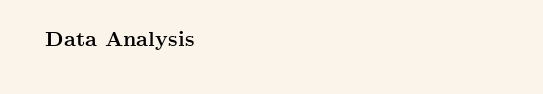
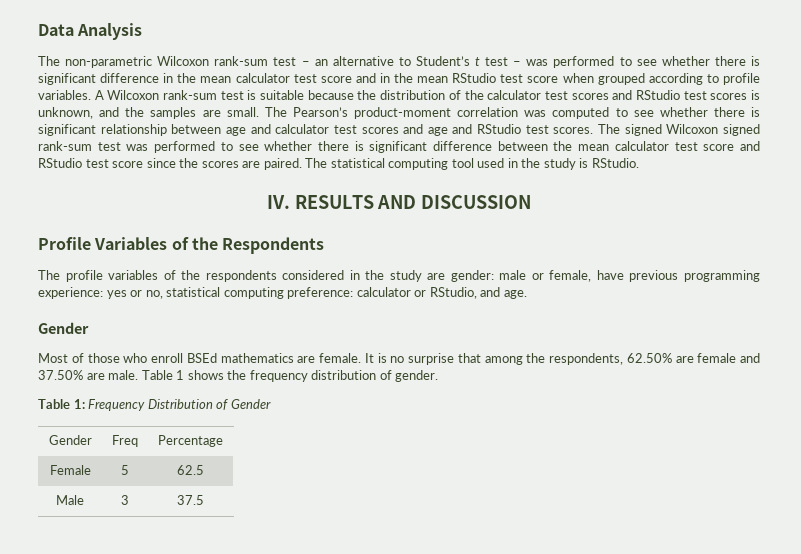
(195, 40) none -> [38,56,760,68] [38,73,761,85] [38,90,761,100] [38,107,760,119] [38,124,760,136] [38,141,761,153] [38,158,639,170] [266,195,532,209] [38,237,325,254] [38,270,761,282] [38,287,527,299] [38,322,89,334] [38,353,760,365] [38,370,439,382] [38,399,271,411] [48,435,92,445] [111,435,138,447] [158,435,223,447] [49,465,91,475] [120,465,129,475] [177,465,204,475] [56,495,84,505] [120,495,129,505] [177,495,204,505] // The non-parametric Wilcoxon rank-sum test – an alternative to Student’s t test – was performed to see whether there is significant difference in the mean calculator test score and in the mean RStudio test score when grouped according to profile variables. A Wilcoxon rank-sum test is suitable because the distribution of the calculator test scores and RStudio test scores is unknown, and the samples are small. The Pearson’s product-moment correlation was computed to see whether there is significant relationship between age and calculator test scores and age and RStudio test scores. The signed Wilcoxon signed rank-sum test was performed to see whether there is significant difference between the mean calculator test score and RStudio test score since the scores are paired. The statistical computing tool used in the study is RStudio. // IV. RESULTS AND DISCUSSION // Profile Variables of the Respondents // The profile variables of the respondents considered in the study are gender: male or female, have previous programming experience: yes or no, statistical computing preference: calculator or RStudio, and age. // Gender // Most of those who enroll BSEd mathematics are female. It is no surprise that among the respondents, 62.50% are female and 37.50% are male. Table 1 shows the frequency distribution of gender. // Table 1: Frequency Distribution of Gender // Gender | Freq | Percentage // Female | 5 | 62.5 // Male | 3 | 37.5

